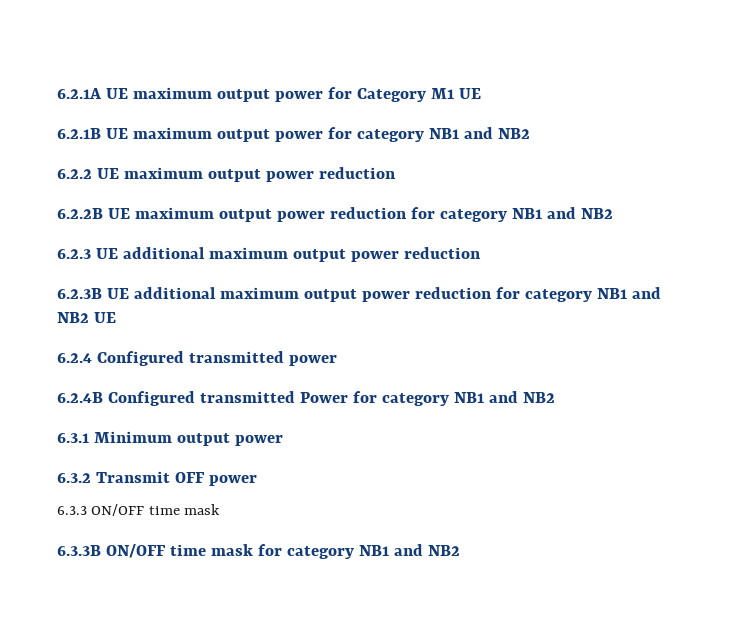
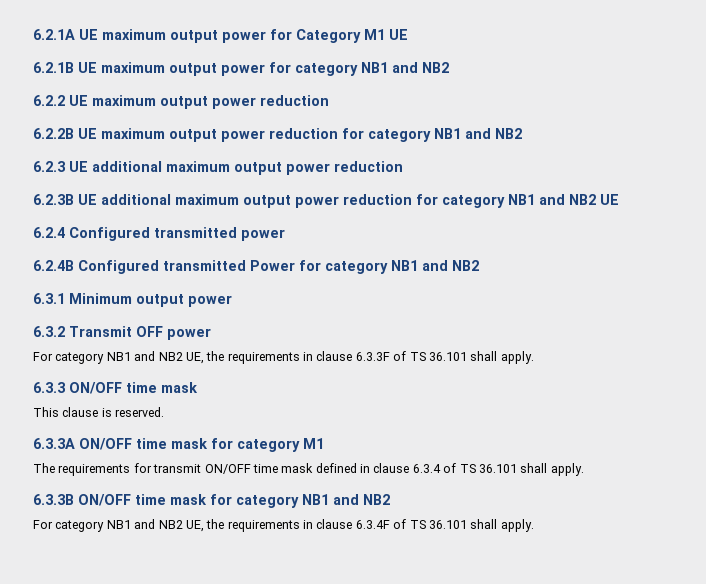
[57,504,221,516] 6.3.3 ON/OFF time mask -> [33,351,534,364] [33,382,198,394] [33,407,165,417] [33,438,324,452] [33,463,584,476] For category NB1 and NB2 UE, the requirements in clause 6.3.3F of TS 36.101 shall apply. // 6.3.3 ON/OFF time mask // This clause is reserved. // 6.3.3A ON/OFF time mask for category M1 // The requirements for transmit ON/OFF time mask defined in clause 6.3.4 of TS 36.101 shall apply.
(460, 550) none -> [33,519,534,532] // For category NB1 and NB2 UE, the requirements in clause 6.3.4F of TS 36.101 shall apply.

